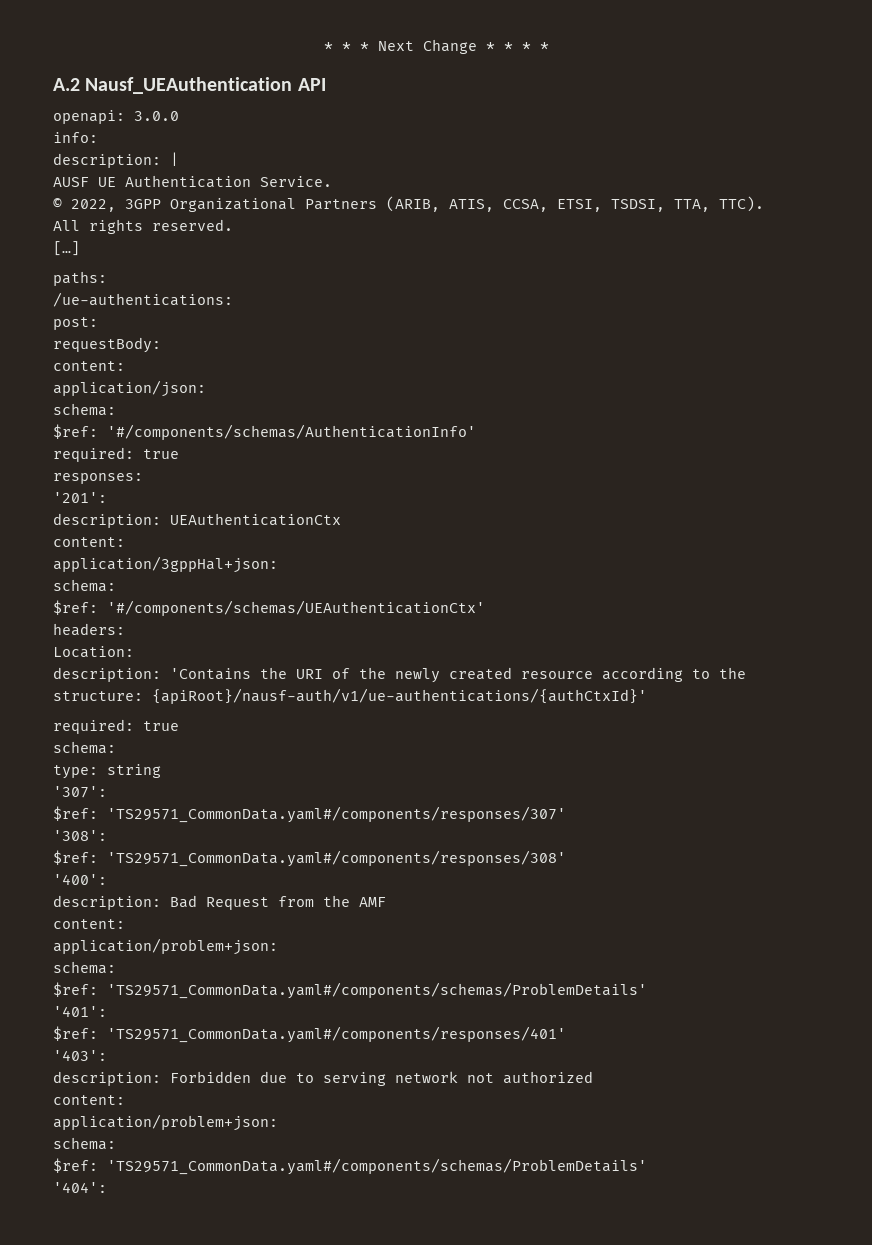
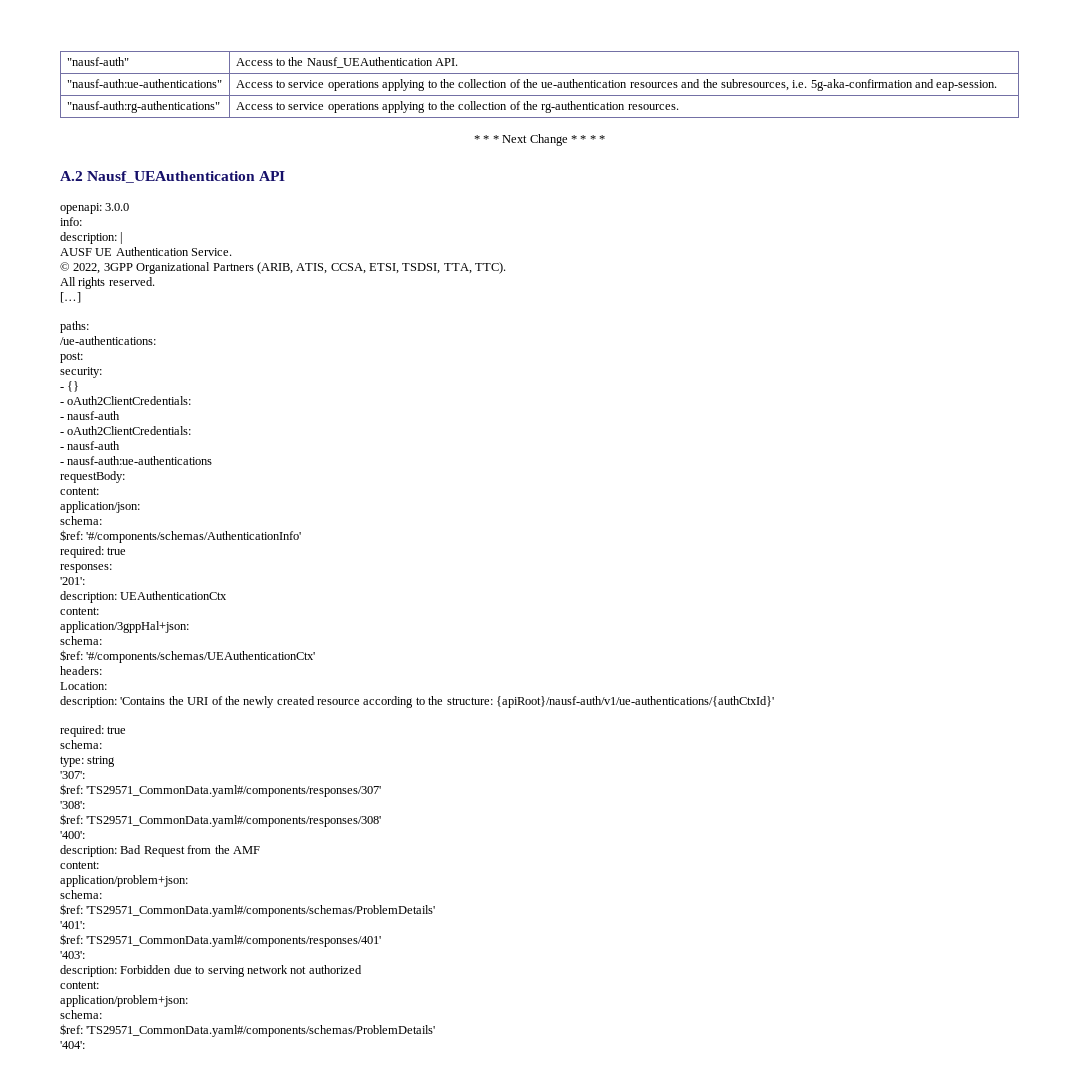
(323, 46) none -> [66,57,129,66] [235,57,459,68] [66,79,222,88] [235,79,998,91] [66,101,220,113] [235,101,679,113] "nausf-auth" | Access to the Nausf_UEAuthentication API. // "nausf-auth:ue-authentications" | Access to service operations applying to the collection of the ue-authentication resources and the subresources, i.e. 5g-aka-confirmation and eap-session. // "nausf-auth:rg-authentications" | Access to service operations applying to the collection of the rg-authentication resources. //
(98, 323) none -> [60,367,102,378] [60,381,80,392] [60,396,192,405] [60,411,121,420] [60,426,192,435] [60,441,121,450] [60,456,213,465] // security: // - {} // - oAuth2ClientCredentials: // - nausf-auth // - oAuth2ClientCredentials: // - nausf-auth // - nausf-auth:ue-authentications

